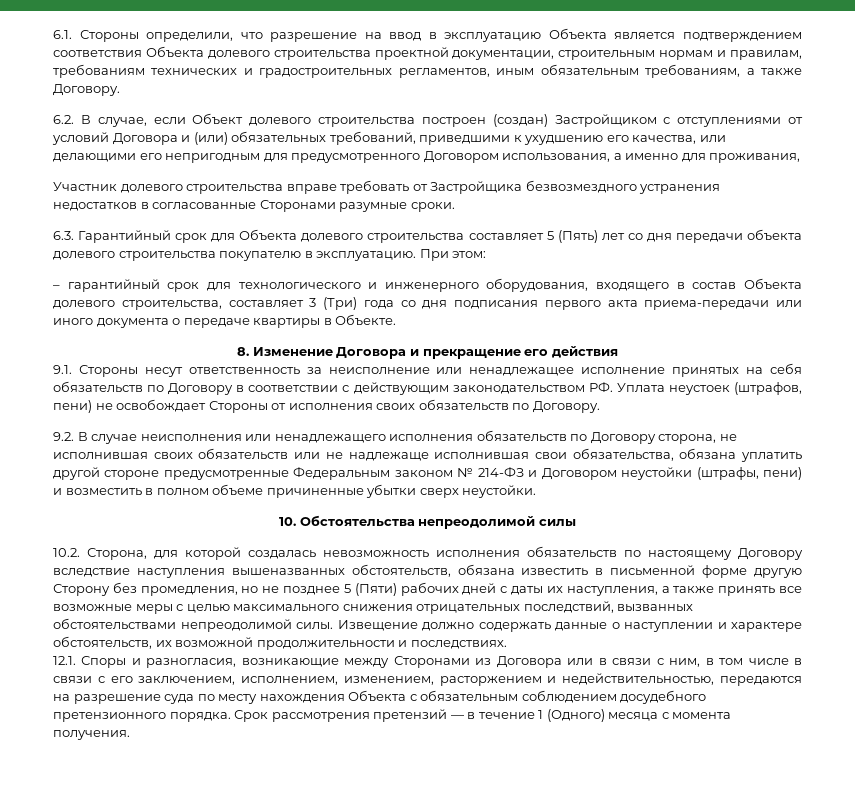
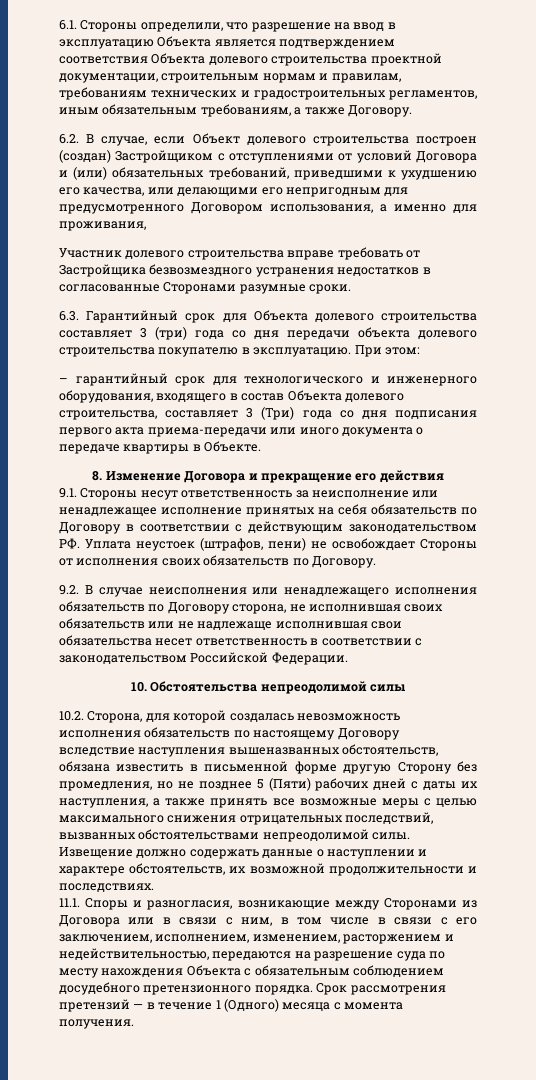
[546,230,625,243] 5 (Пять) лет -> [140,327,224,340] 3 (три) года
[572,448,802,462] [53,467,802,480] [53,484,537,498] обязательства, обязана уплатить другой стороне предусмотренные Федеральным законом № 214-ФЗ и Договором неустойки (штрафы, пени) и возместить в полном объеме причиненные убытки сверх неустойки. -> [59,635,422,646] [59,652,348,665] обязательства несет ответственность в соответствии с законодательством Российской Федерации.
[53,656,76,665] 12.1. -> [59,898,80,907] 11.1.

